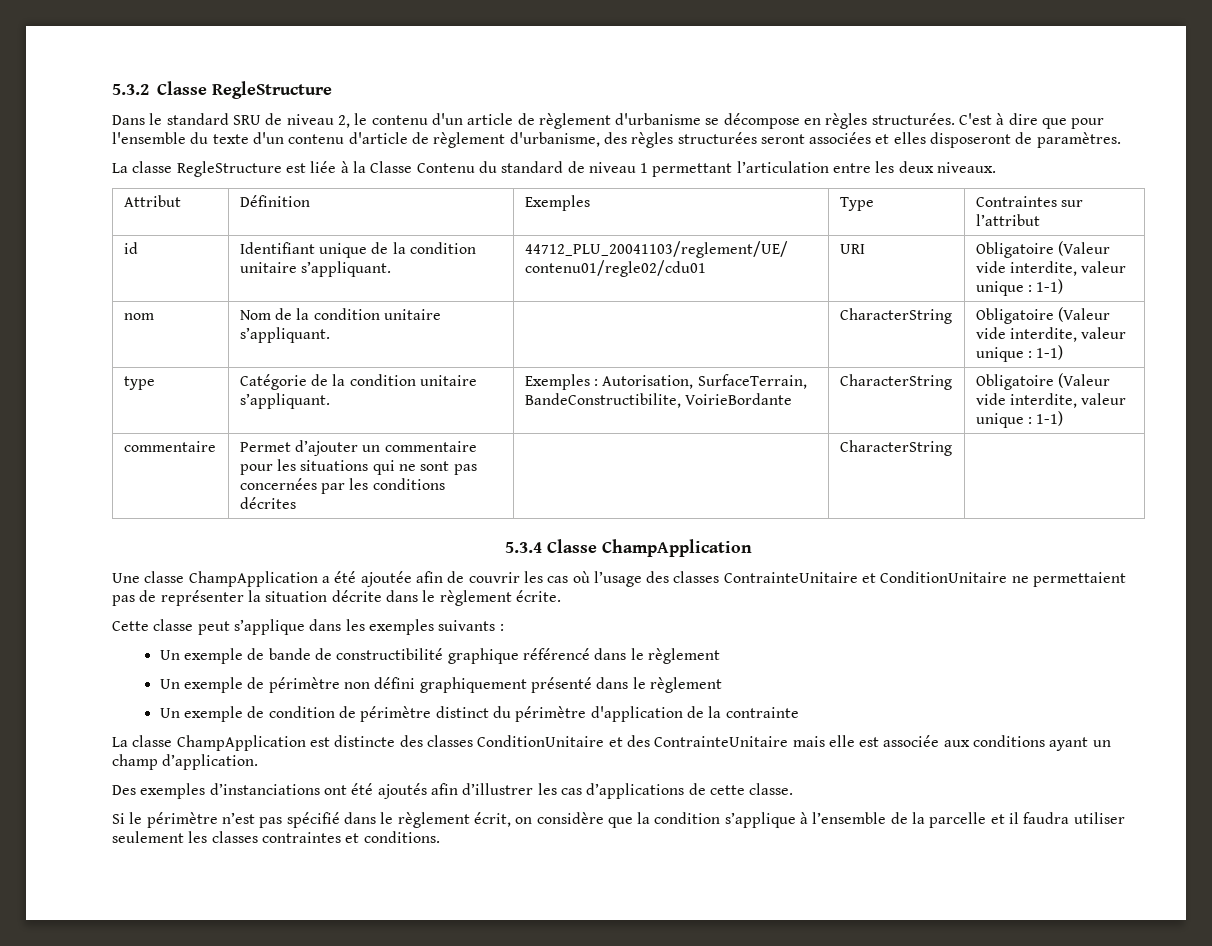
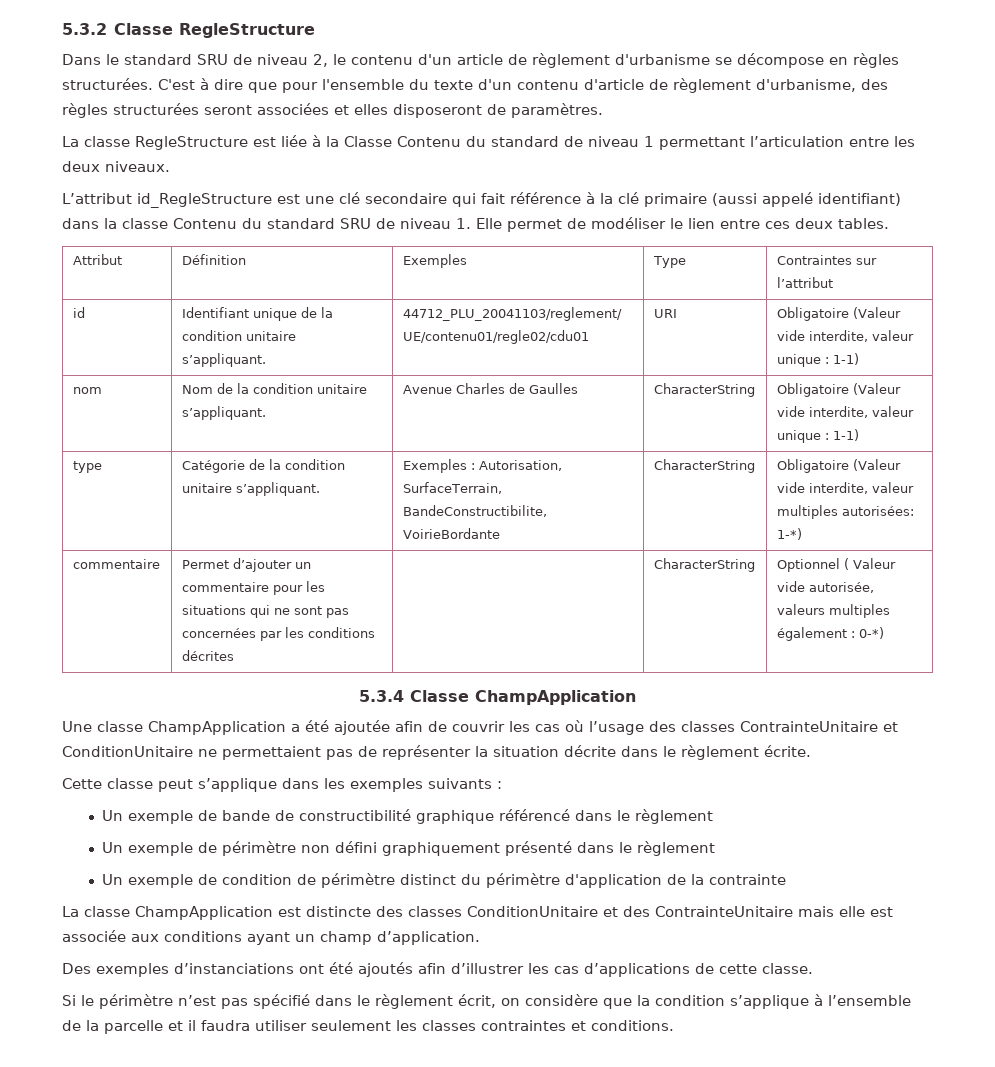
(997, 167) none -> [62,192,901,208] [62,217,889,232] // L’attribut id_RegleStructure est une clé secondaire qui fait référence à la clé primaire (aussi appelé identifiant) dans la classe Contenu du standard SRU de niveau 1. Elle permet de modéliser le lien entre ces deux tables.
(330, 335) none -> [402,383,578,394] Avenue Charles de Gaulles
[975,411,1064,428] unique : 1-1) -> [776,505,914,519] [776,528,802,540] multiples autorisées: 1-*)
(952, 448) none -> [776,558,896,572] [776,581,874,593] [776,604,890,618] [776,627,884,641] Optionnel ( Valeur vide autorisée, valeurs multiples également : 0-*)

